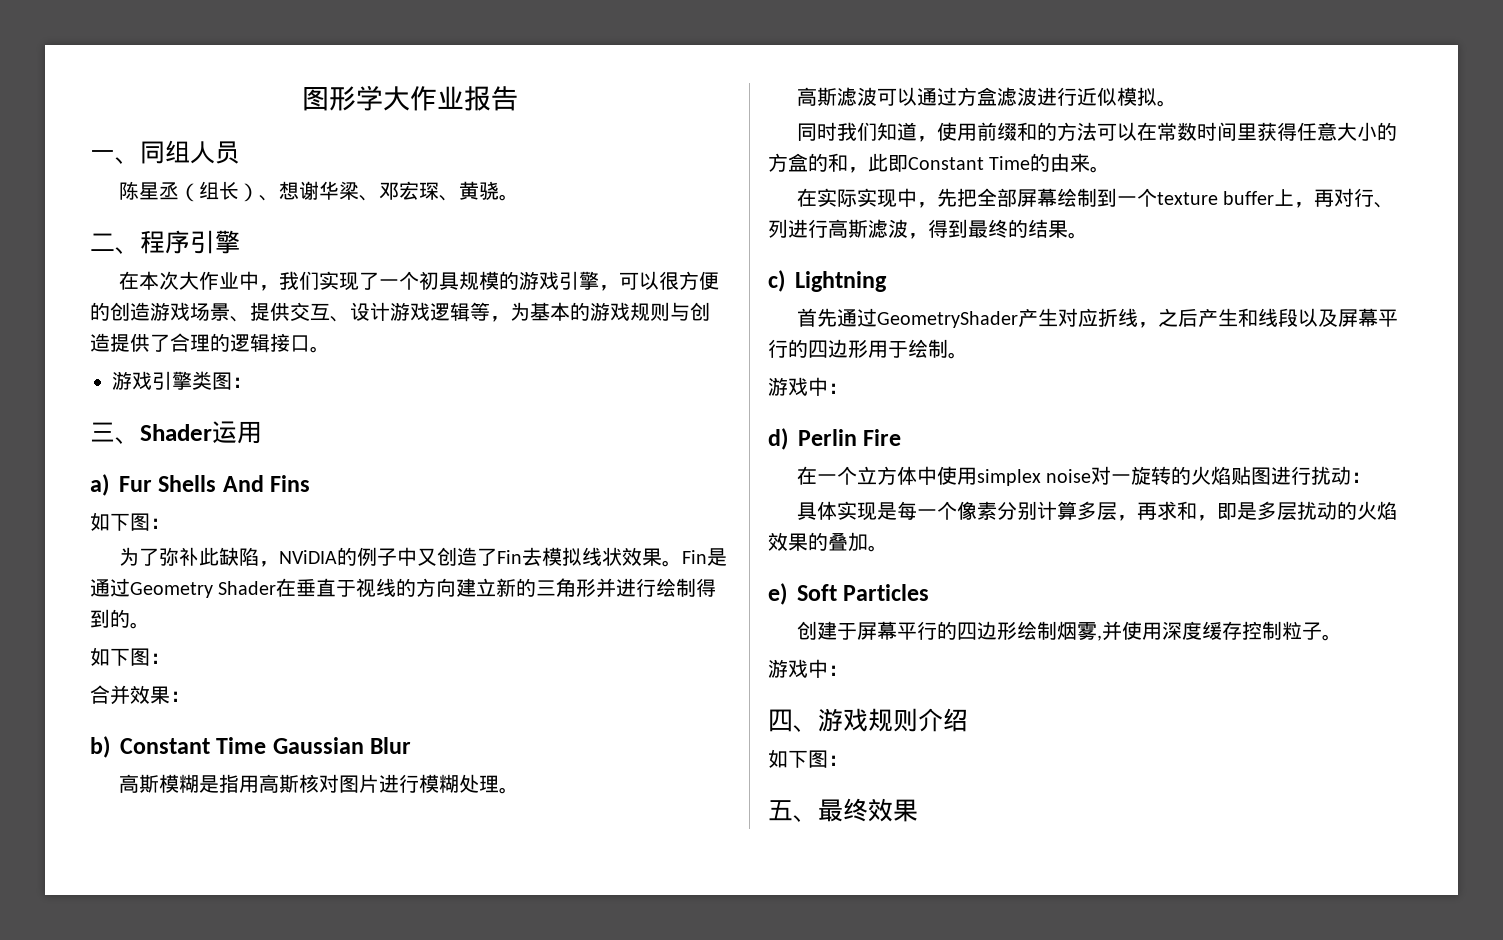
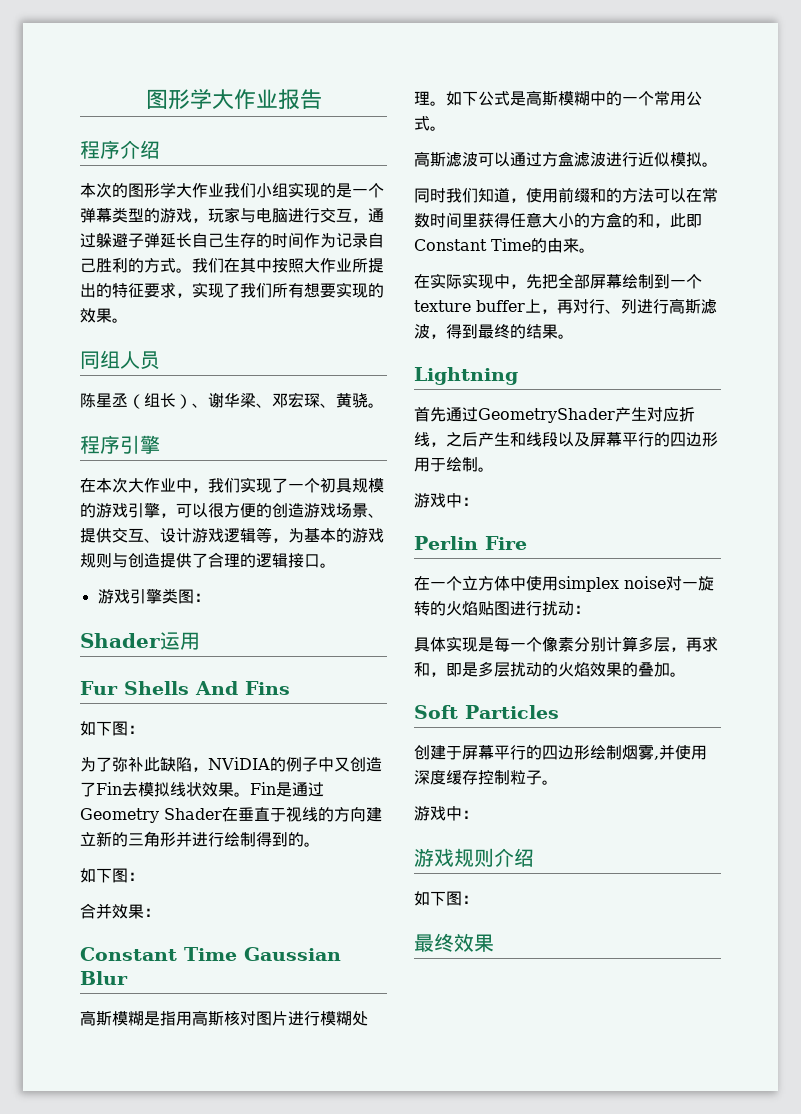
[90,150,140,164] 一、 -> [80,140,160,159] [80,182,384,198] [80,207,384,223] [80,232,384,248] [80,258,384,273] [80,282,384,298] [80,308,128,323] 程序介绍 // 本次的图形学大作业我们小组实现的是一个弹幕类型的游戏，玩家与电脑进行交互，通过躲避子弹延长自己生存的时间作为记录自己胜利的方式。我们在其中按照大作业所提出的特征要求，实现了我们所有想要实现的效果。 //
[278,181,299,200] 想 -> (208, 405) none
[90,233,140,254] 二、 -> (384, 405) none
[90,422,140,444] 三、 -> (210, 597) none
[90,474,109,496] a) -> (200, 641) none
[90,736,110,758] b) -> (160, 912) none
(519, 790) none -> [446,90,702,106] [414,116,446,131] 如下公式是高斯模糊中的一个常用公式。
[768,270,785,292] c) -> (574, 336) none
[768,428,788,450] d) -> (478, 501) none
[768,583,787,605] e) -> (686, 674) none
[768,709,818,732] 四、 -> (478, 814) none
[768,800,818,822] 五、 -> (478, 899) none

